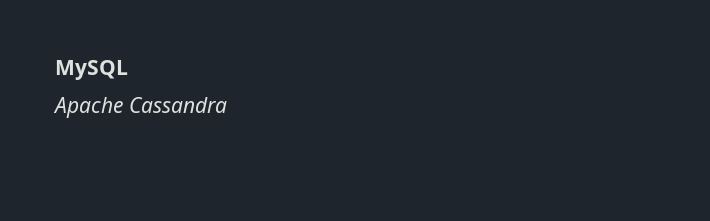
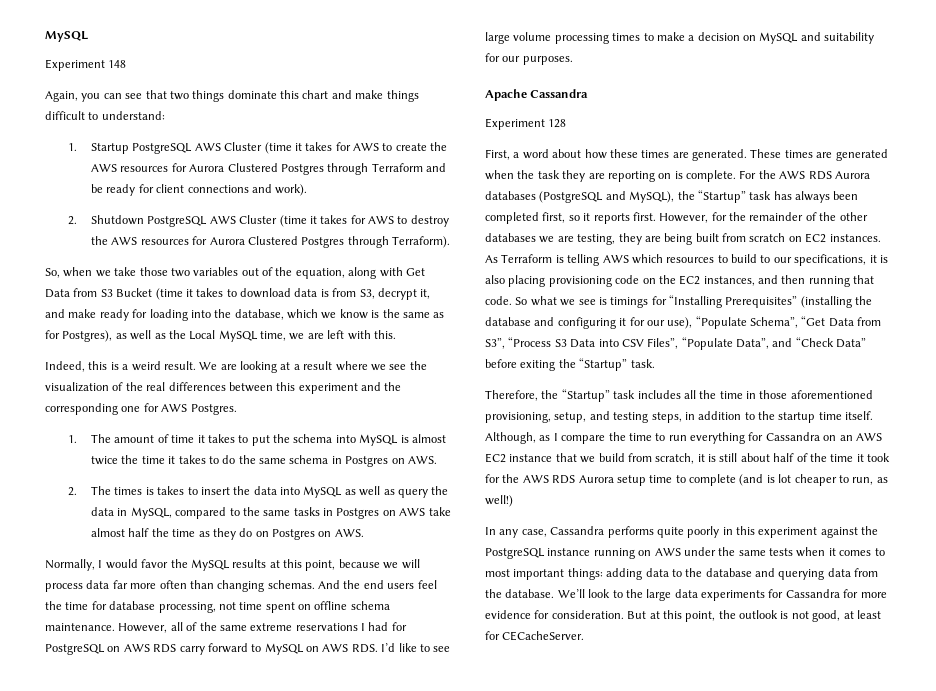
[53,97,227,118] Apache Cassandra -> [45,59,127,71] [45,90,419,102] [45,111,165,120] [68,142,448,154] [91,163,447,175] [91,184,308,196] [68,215,449,227] [91,236,451,248] [45,267,425,279] [45,288,431,300] [45,309,445,321] [45,330,396,342] [45,361,427,373] [45,382,402,394] [45,403,237,415] [68,434,446,446] [91,455,437,467] [68,486,449,498] [91,507,451,519] [91,528,364,540] [45,559,420,571] [45,580,437,592] [45,601,390,613] [45,622,407,633] [45,643,451,655] [485,32,875,44] [485,53,573,65] [485,89,589,101] [485,118,567,130] [485,149,888,161] [485,170,870,182] [485,190,859,203] [485,212,868,224] [485,233,881,245] [485,254,888,266] [485,275,875,287] [485,295,873,308] [485,316,882,329] [485,337,867,350] [485,358,655,371] [485,389,873,402] [485,411,874,423] [485,432,882,444] [485,453,890,464] [485,474,888,486] [485,495,513,507] [485,526,879,538] [485,547,885,559] [485,568,879,580] [485,589,887,601] [485,610,881,622] [485,631,585,641] Experiment 148 // Again, you can see that two things dominate this chart and make things difficult to understand: // 1. Startup PostgreSQL AWS Cluster (time it takes for AWS to create the AWS resources for Aurora Clustered Postgres through Terraform and be ready for client connections and work). // 2. Shutdown PostgreSQL AWS Cluster (time it takes for AWS to destroy the AWS resources for Aurora Clustered Postgres through Terraform). // So, when we take those two variables out of the equation, along with Get Data from S3 Bucket (time it takes to download data is from S3, decrypt it, and make ready for loading into the database, which we know is the same as for Postgres), as well as the Local MySQL time, we are left with this. // Indeed, this is a weird result. We are looking at a result where we see the visualization of the real differences between this experiment and the corresponding one for AWS Postgres. // 1. The amount of time it takes to put the schema into MySQL is almost twice the time it takes to do the same schema in Postgres on AWS. // 2. The times is takes to insert the data into MySQL as well as query the data in MySQL, compared to the same tasks in Postgres on AWS take almost half the time as they do on Postgres on AWS. // Normally, I would favor the MySQL results at this point, because we will process data far more often than changing schemas. And the end users feel the time for database processing, not time spent on offline schema maintenance. However, all of the same extreme reservations I had for PostgreSQL on AWS RDS carry forward to MySQL on AWS RDS. I’d like to see large volume processing times to make a decision on MySQL and suitability for our purposes. // Apache Cassandra // Experiment 128 // First, a word about how these times are generated. These times are generated when the task they are reporting on is complete. For the AWS RDS Aurora databases (PostgreSQL and MySQL), the “Startup” task has always been completed first, so it reports first. However, for the remainder of the other databases we are testing, they are being built from scratch on EC2 instances. As Terraform is telling AWS which resources to build to our specifications, it is also placing provisioning code on the EC2 instances, and then running that code. So what we see is timings for “Installing Prerequisites” (installing the database and configuring it for our use), “Populate Schema”, “Get Data from S3”, “Process S3 Data into CSV Files”, “Populate Data”, and “Check Data” before exiting the “Startup” task. // Therefore, the “Startup” task includes all the time in those aforementioned provisioning, setup, and testing steps, in addition to the startup time itself. Although, as I compare the time to run everything for Cassandra on an AWS EC2 instance that we build from scratch, it is still about half of the time it took for the AWS RDS Aurora setup time to complete (and is lot cheaper to run, as well!) // In any case, Cassandra performs quite poorly in this experiment against the PostgreSQL instance running on AWS under the same tests when it comes to most important things: adding data to the database and querying data from the database. We’ll look to the large data experiments for Cassandra for more evidence for consideration. But at this point, the outlook is not good, at least for CECacheServer.

